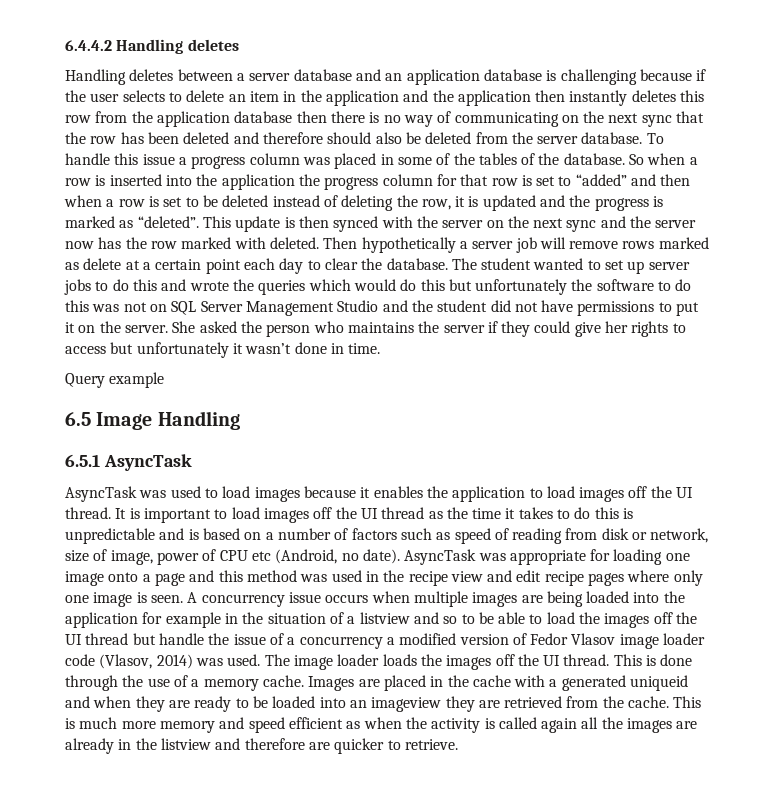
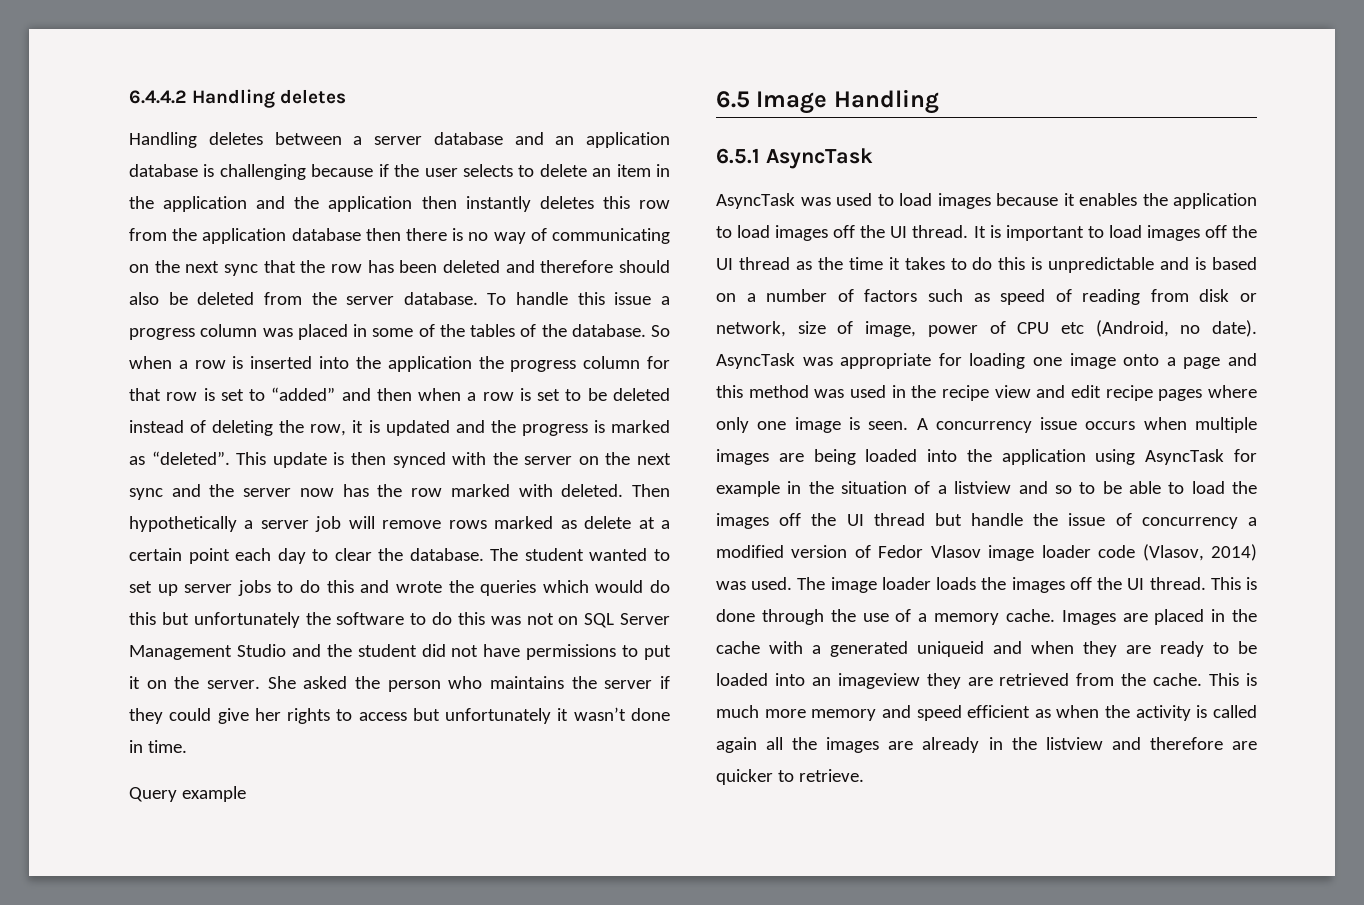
(138, 620) none -> [1095,449,1225,465] using AsyncTask
[287,637,296,645] a -> (1132, 519) none

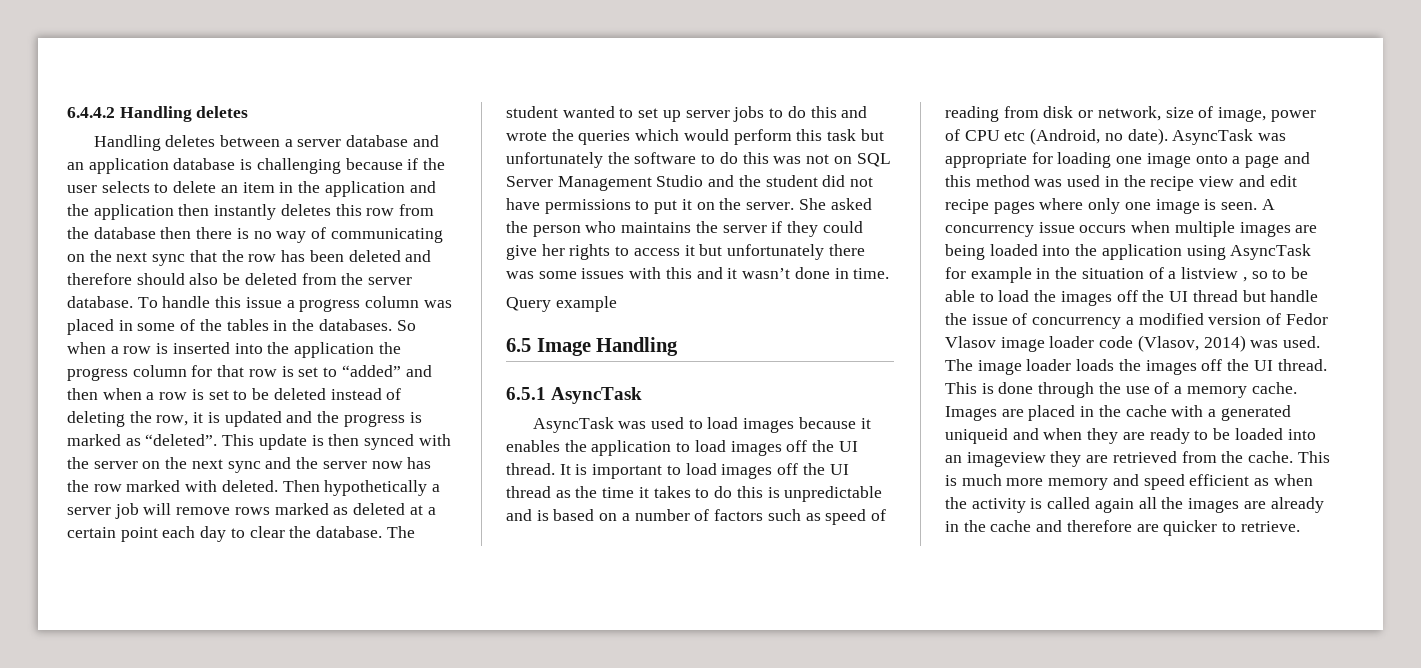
[202,228,287,244] application -> (89, 233) none
[520,324,646,337] of the database. -> [273,319,392,331] in the databases.
[584,516,632,529] delete -> [353,503,406,515] deleted
[650,580,671,593] [129,612,156,625] do this -> [733,129,857,145] perform this task
[412,708,552,724] but unfortunately -> [684,244,865,260] [506,267,723,279] it but unfortunately there was some issues with this and
[1018,481,1048,494] and -> [1242,277,1247,282] ,
[1045,737,1103,750] listview -> [990,520,1032,532] cache

